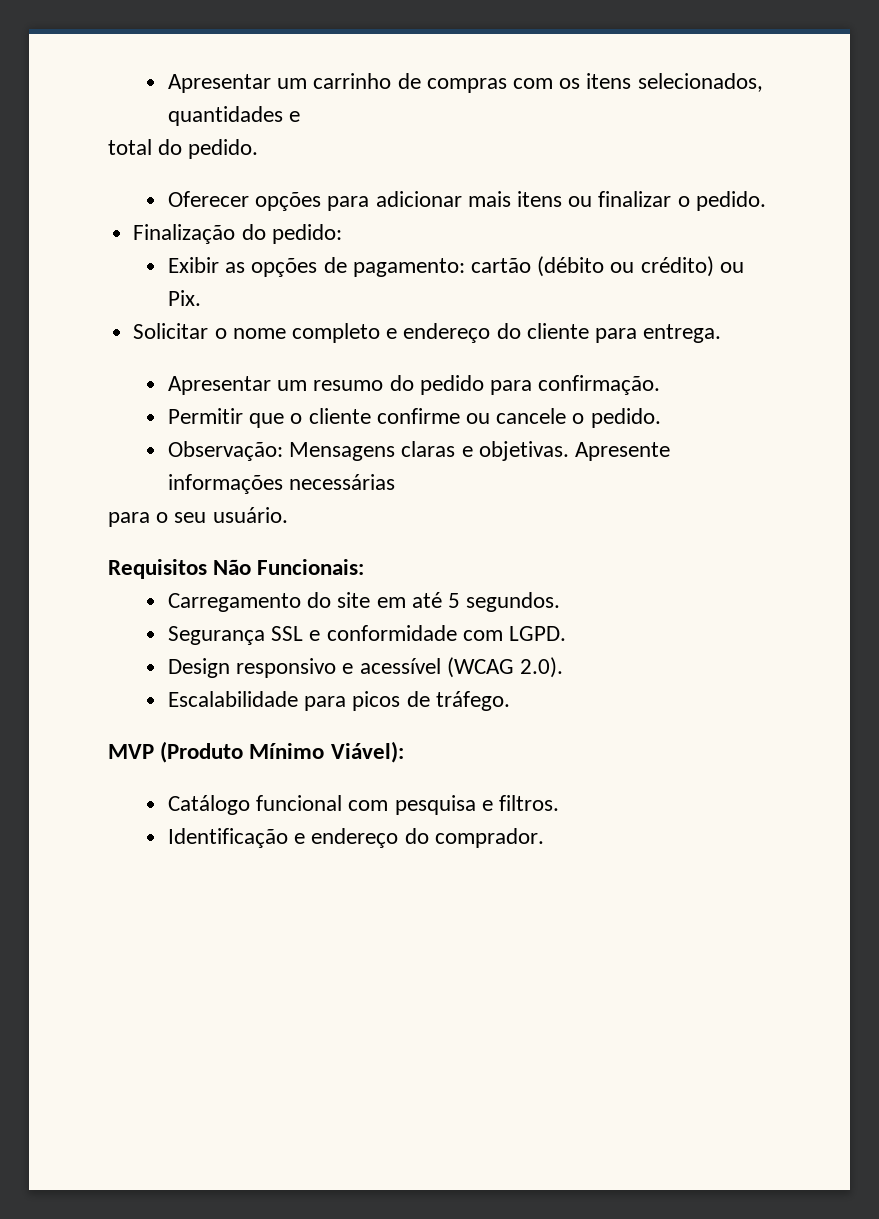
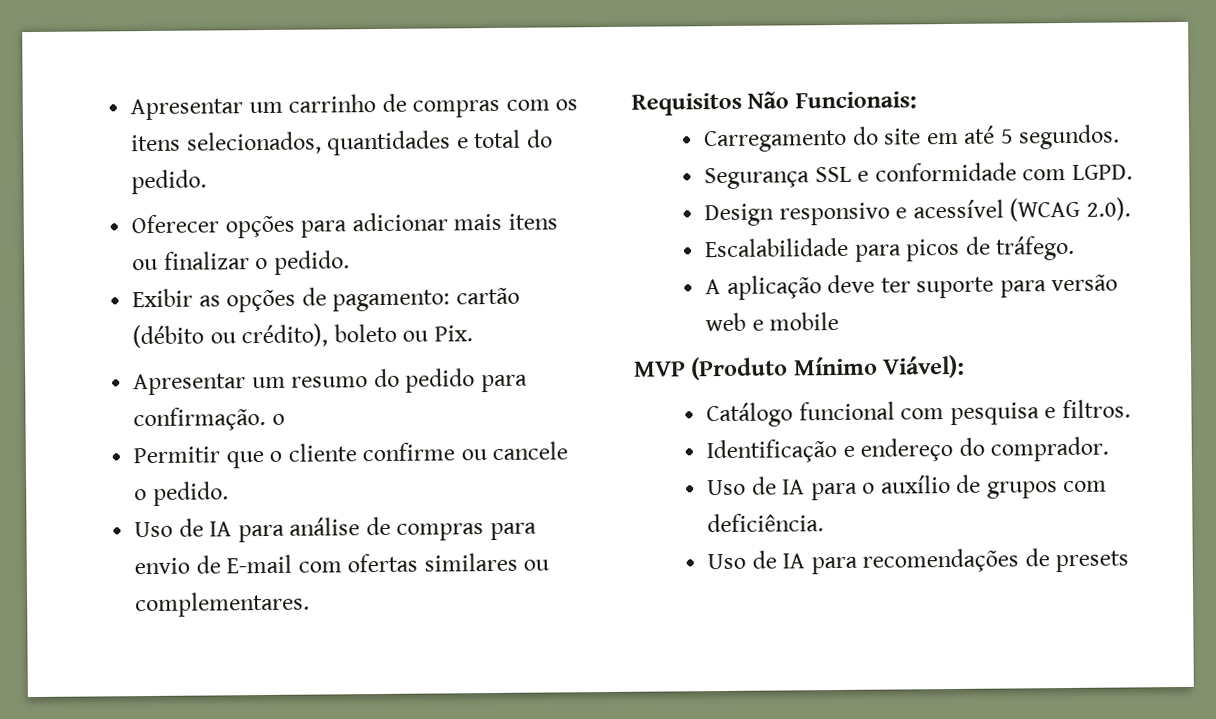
(301, 116) // -> (469, 143) none
[133,224,342,244] // Finalização do pedido: -> (350, 262) none
[640,256,714,277] crédito) -> [241,323,397,348] crédito), boleto
[133,323,722,343] // Solicitar o nome completo e endereço do cliente para entrega. -> (473, 333) none
(661, 385) none -> [271,413,285,425] o
[167,441,670,461] [167,474,396,494] [108,507,288,527] Observação: Mensagens claras e objetivas. Apresente informações necessárias // para o seu usuário. -> [134,516,537,543] [134,552,550,575] [135,591,311,618] Uso de IA para análise de compras para envio de E-mail com ofertas similares ou complementares.
(510, 701) none -> [705,274,1119,300] [705,311,840,332] // A aplicação deve ter suporte para versão web e mobile
(544, 838) none -> [707,474,1108,501] [707,513,825,533] [707,548,1130,575] // Uso de IA para o auxílio de grupos com deficiência. // Uso de IA para recomendações de presets

